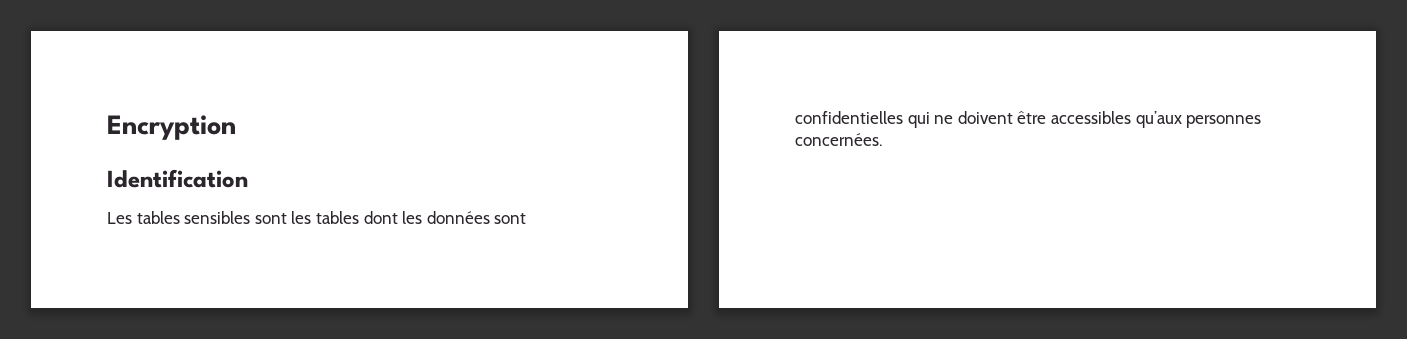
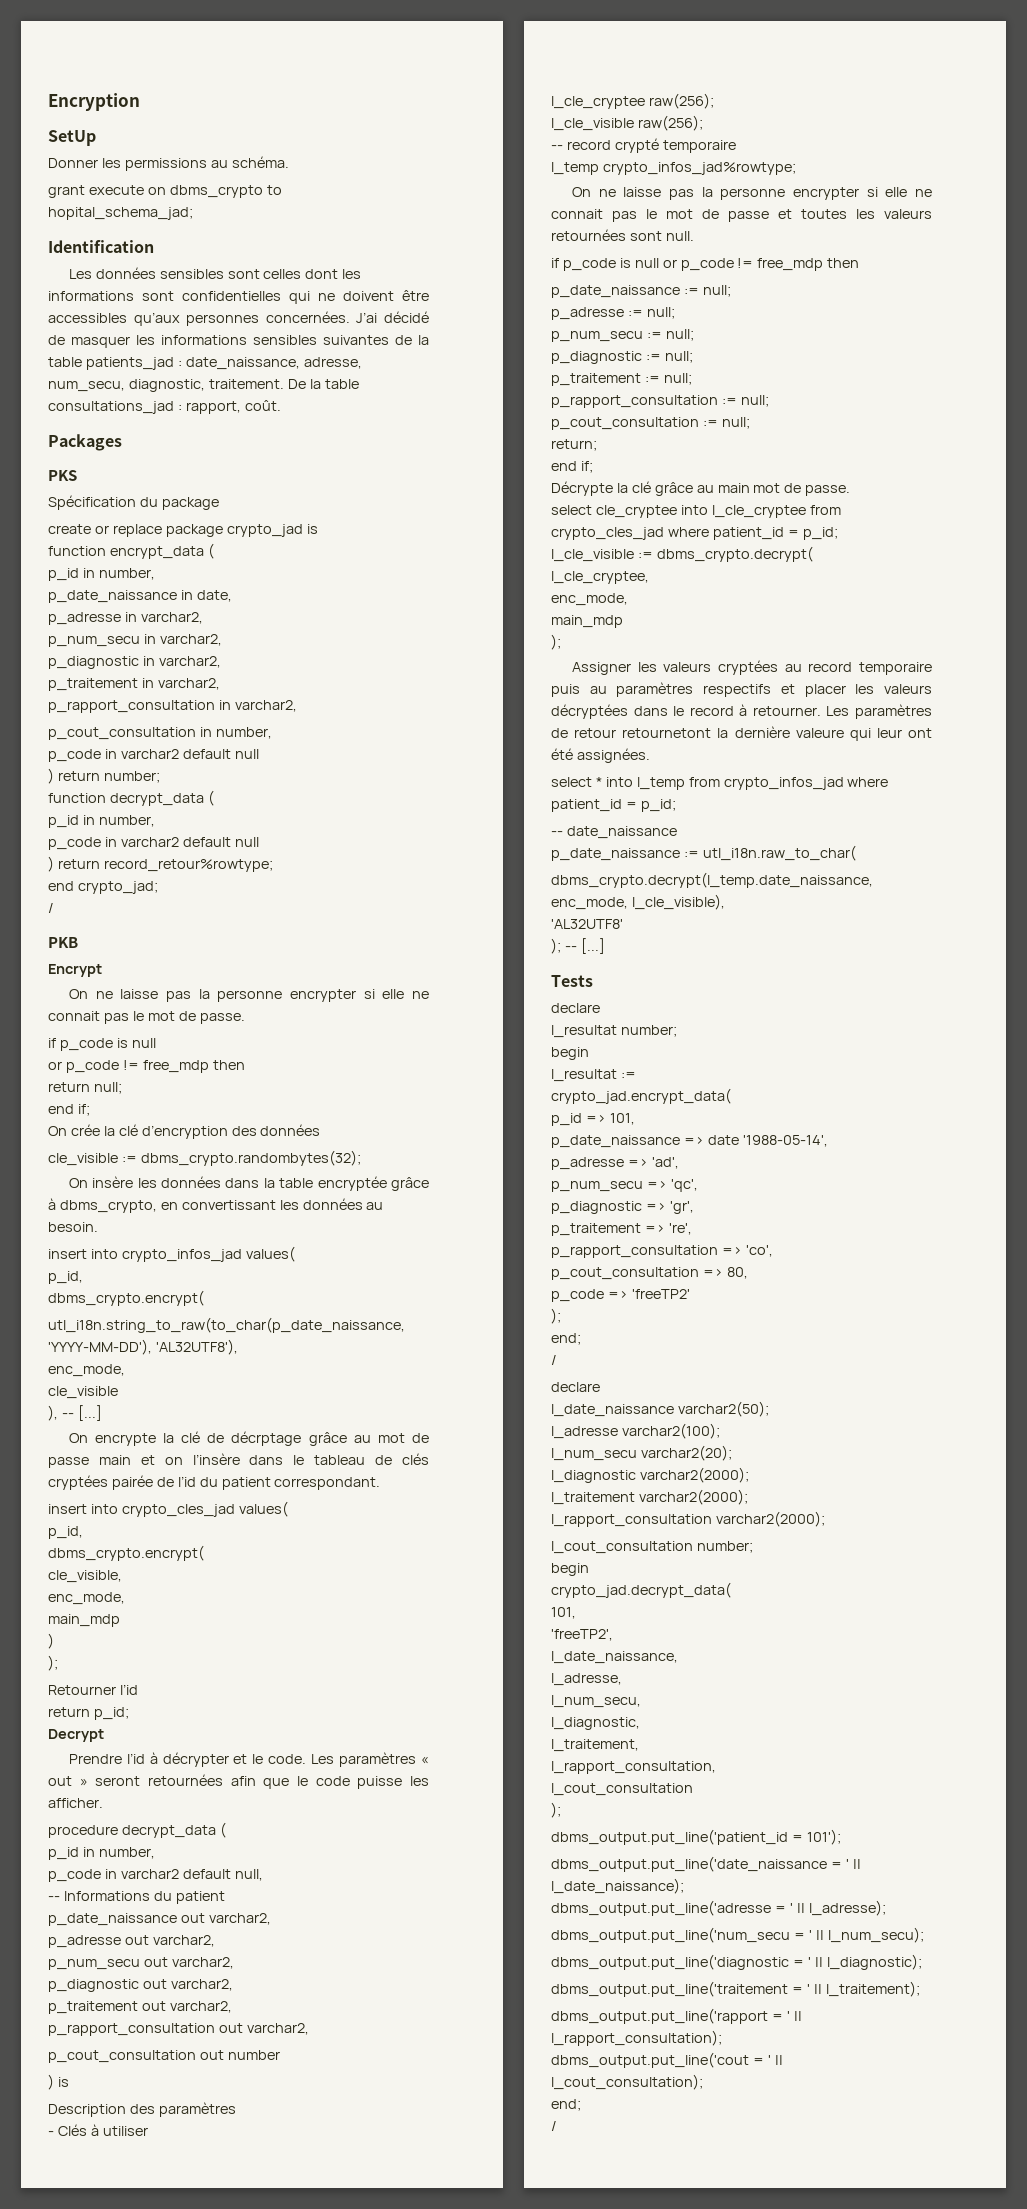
(236, 127) none -> [48,130,96,146] [48,156,289,171] [48,185,282,198] [48,207,193,220] // SetUp // Donner les permissions au schéma. // grant execute on dbms_crypto to hopital_schema_jad;
[136,211,180,224] tables -> [95,267,156,279] données
[291,211,359,224] les tables -> [263,269,302,279] celles
[426,211,490,224] données -> [48,291,134,301] informations
(882, 139) none -> [356,311,430,323] [48,335,429,348] [48,357,362,370] [48,379,359,392] [48,400,281,414] [48,434,122,451] [48,470,77,481] [48,495,219,510] [48,524,318,537] [48,543,214,559] [48,568,155,581] [48,590,232,603] [48,612,203,625] [48,634,222,647] [48,656,221,669] [48,678,220,691] [48,700,297,713] [48,727,272,740] [48,749,259,762] [48,768,160,784] [48,790,214,806] [48,815,155,828] [48,837,259,850] [48,856,273,872] [48,881,158,894] [48,903,54,913] [48,937,78,948] [48,964,102,977] [68,989,429,1002] [48,1011,245,1024] [48,1038,156,1051] [48,1060,245,1073] [48,1082,122,1094] [48,1104,90,1116] [48,1124,321,1139] [48,1150,361,1166] [68,1176,429,1191] [48,1198,384,1213] [48,1222,98,1232] [48,1246,295,1262] [48,1271,83,1284] [48,1290,204,1306] [48,1317,405,1333] [48,1339,238,1355] [48,1364,125,1377] [48,1386,118,1399] [48,1405,102,1421] [68,1431,430,1446] [48,1453,430,1468] [48,1475,381,1490] [48,1501,288,1517] [48,1526,83,1539] [48,1545,204,1561] [48,1570,122,1583] [48,1592,125,1605] [48,1614,120,1627] [48,1633,54,1649] [48,1655,58,1671] [48,1684,138,1695] [48,1707,129,1720] [48,1729,104,1742] [68,1752,429,1767] [48,1774,430,1789] [48,1798,103,1808] [48,1822,226,1838] [48,1847,155,1860] [48,1869,263,1882] [48,1891,225,1904] [48,1913,271,1926] [48,1935,215,1948] [48,1957,234,1970] [48,1979,233,1992] [48,2001,232,2014] [48,2023,309,2036] [48,2050,280,2063] [48,2074,69,2090] [48,2102,236,2117] [48,2124,148,2136] [551,93,714,109] [551,115,703,131] [551,138,736,153] [551,162,796,175] [571,187,932,200] [551,209,932,222] [551,229,694,241] [551,258,860,271] [551,285,731,298] [551,307,675,320] [551,329,694,342] [551,351,693,364] [551,373,692,386] [551,395,769,408] [551,417,750,430] [551,439,597,451] [551,461,593,473] [551,481,851,496] [551,505,841,518] [551,527,838,540] [551,546,813,562] [551,571,649,584] [551,593,628,606] [551,615,623,628] [551,634,561,650] [571,660,932,675] [551,682,932,697] [551,704,932,719] [551,726,932,741] [551,748,650,763] [551,777,889,790] [551,799,676,812] [551,826,677,839] [551,845,856,861] [551,872,873,888] [551,894,725,910] [551,919,623,929] [551,938,605,954] [551,975,593,987] [551,1003,600,1013] [551,1025,677,1038] [551,1047,589,1060] [551,1069,636,1082] [551,1088,731,1104] [551,1113,635,1126] [551,1135,828,1148] [551,1157,679,1170] [551,1179,698,1192] [551,1201,694,1214] [551,1223,692,1236] [551,1245,773,1258] [551,1267,748,1280] [551,1289,690,1302] [551,1308,561,1324] [551,1333,581,1345] [551,1355,557,1365] [551,1382,600,1392] [551,1401,769,1417] [551,1423,720,1439] [551,1445,732,1461] [551,1467,749,1483] [551,1489,748,1505] [551,1511,825,1527] [551,1541,753,1554] [551,1563,589,1576] [551,1582,731,1598] [551,1607,576,1619] [551,1629,613,1641] [551,1651,678,1664] [551,1673,622,1686] [551,1695,641,1708] [551,1717,640,1730] [551,1739,639,1752] [551,1761,716,1774] [551,1783,693,1796] [551,1802,561,1818] [551,1829,841,1845] [551,1856,861,1872] [551,1878,684,1894] [551,1900,886,1916] [551,1927,924,1943] [551,1954,922,1970] [551,1981,920,1997] [551,2008,802,2024] [551,2030,722,2046] [551,2052,783,2068] [551,2074,703,2090] [551,2099,581,2111] [551,2121,557,2131] J’ai décidé de masquer les informations sensibles suivantes de la table patients_jad : date_naissance, adresse, num_secu, diagnostic, traitement. De la table consultations_jad : rapport, coût. // Packages // PKS // Spécification du package // create or replace package crypto_jad is // function encrypt_data ( // p_id in number, // p_date_naissance in date, // p_adresse in varchar2, // p_num_secu in varchar2, // p_diagnostic in varchar2, // p_traitement in varchar2, // p_rapport_consultation in varchar2, // p_cout_consultation in number, // p_code in varchar2 default null // ) return number; // function decrypt_data ( // p_id in number, // p_code in varchar2 default null // ) return record_retour%rowtype; // end crypto_jad; // / // PKB // Encrypt // On ne laisse pas la personne encrypter si elle ne connait pas le mot de passe. // if p_code is null // or p_code != free_mdp then // return null; // end if; // On crée la clé d’encryption des données // cle_visible := dbms_crypto.randombytes(32); // On insère les données dans la table encryptée grâce à dbms_crypto, en convertissant les données au besoin. // insert into crypto_infos_jad values( // p_id, // dbms_crypto.encrypt( // utl_i18n.string_to_raw(to_char(p_date_naissance, 'YYYY-MM-DD'), 'AL32UTF8'), // enc_mode, // cle_visible // ), -- [...] // On encrypte la clé de décrptage grâce au mot de passe main et on l’insère dans le tableau de clés cryptées pairée de l’id du patient correspondant. // insert into crypto_cles_jad values( // p_id, // dbms_crypto.encrypt( // cle_visible, // enc_mode, // main_mdp // ) // ); // Retourner l’id // return p_id; // Decrypt // Prendre l’id à décrypter et le code. Les paramètres « out » seront retournées afin que le code puisse les afficher. // procedure decrypt_data ( // p_id in number, // p_code in varchar2 default null, // -- Informations du patient // p_date_naissance out varchar2, // p_adresse out varchar2, // p_num_secu out varchar2, // p_diagnostic out varchar2, // p_traitement out varchar2, // p_rapport_consultation out varchar2, // p_cout_consultation out number // ) is // Description des paramètres // - Clés à utiliser // l_cle_cryptee raw(256); // l_cle_visible raw(256); // -- record crypté temporaire // l_temp crypto_infos_jad%rowtype; // On ne laisse pas la personne encrypter si elle ne connait pas le mot de passe et toutes les valeurs retournées sont null. // if p_code is null or p_code != free_mdp then // p_date_naissance := null; // p_adresse := null; // p_num_secu := null; // p_diagnostic := null; // p_traitement := null; // p_rapport_consultation := null; // p_cout_consultation := null; // return; // end if; // Décrypte la clé grâce au main mot de passe. // select cle_cryptee into l_cle_cryptee from crypto_cles_jad where patient_id = p_id; // l_cle_visible := dbms_crypto.decrypt( // l_cle_cryptee, // enc_mode, // main_mdp // ); // Assigner les valeurs cryptées au record temporaire puis au paramètres respectifs et placer les valeurs décryptées dans le record à retourner. Les paramètres de retour retournetont la dernière valeure qui leur ont été assignées. // select * into l_temp from crypto_infos_jad where patient_id = p_id; // -- date_naissance // p_date_naissance := utl_i18n.raw_to_char( // dbms_crypto.decrypt(l_temp.date_naissance, enc_mode, l_cle_visible), // 'AL32UTF8' // ); -- [...] // Tests // declare // l_resultat number; // begin // l_resultat := // crypto_jad.encrypt_data( // p_id => 101, // p_date_naissance => date '1988-05-14', // p_adresse => 'ad', // p_num_secu => 'qc', // p_diagnostic => 'gr', // p_traitement => 're', // p_rapport_consultation => 'co', // p_cout_consultation => 80, // p_code => 'freeTP2' // ); // end; // / // declare // l_date_naissance varchar2(50); // l_adresse varchar2(100); // l_num_secu varchar2(20); // l_diagnostic varchar2(2000); // l_traitement varchar2(2000); // l_rapport_consultation varchar2(2000); // l_cout_consultation number; // begin // crypto_jad.decrypt_data( // 101, // 'freeTP2', // l_date_naissance, // l_adresse, // l_num_secu, // l_diagnostic, // l_traitement, // l_rapport_consultation, // l_cout_consultation // ); // dbms_output.put_line('patient_id = 101'); // dbms_output.put_line('date_naissance = ' || l_date_naissance); // dbms_output.put_line('adresse = ' || l_adresse); // dbms_output.put_line('num_secu = ' || l_num_secu); // dbms_output.put_line('diagnostic = ' || l_diagnostic); // dbms_output.put_line('traitement = ' || l_traitement); // dbms_output.put_line('rapport = ' || l_rapport_consultation); // dbms_output.put_line('cout = ' || l_cout_consultation); // end; // /

